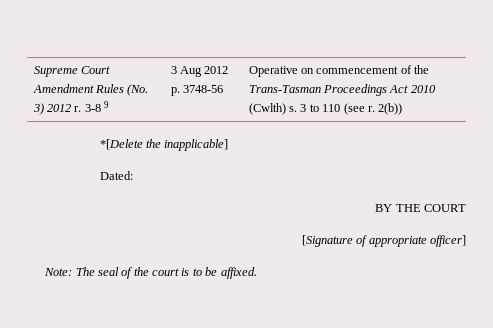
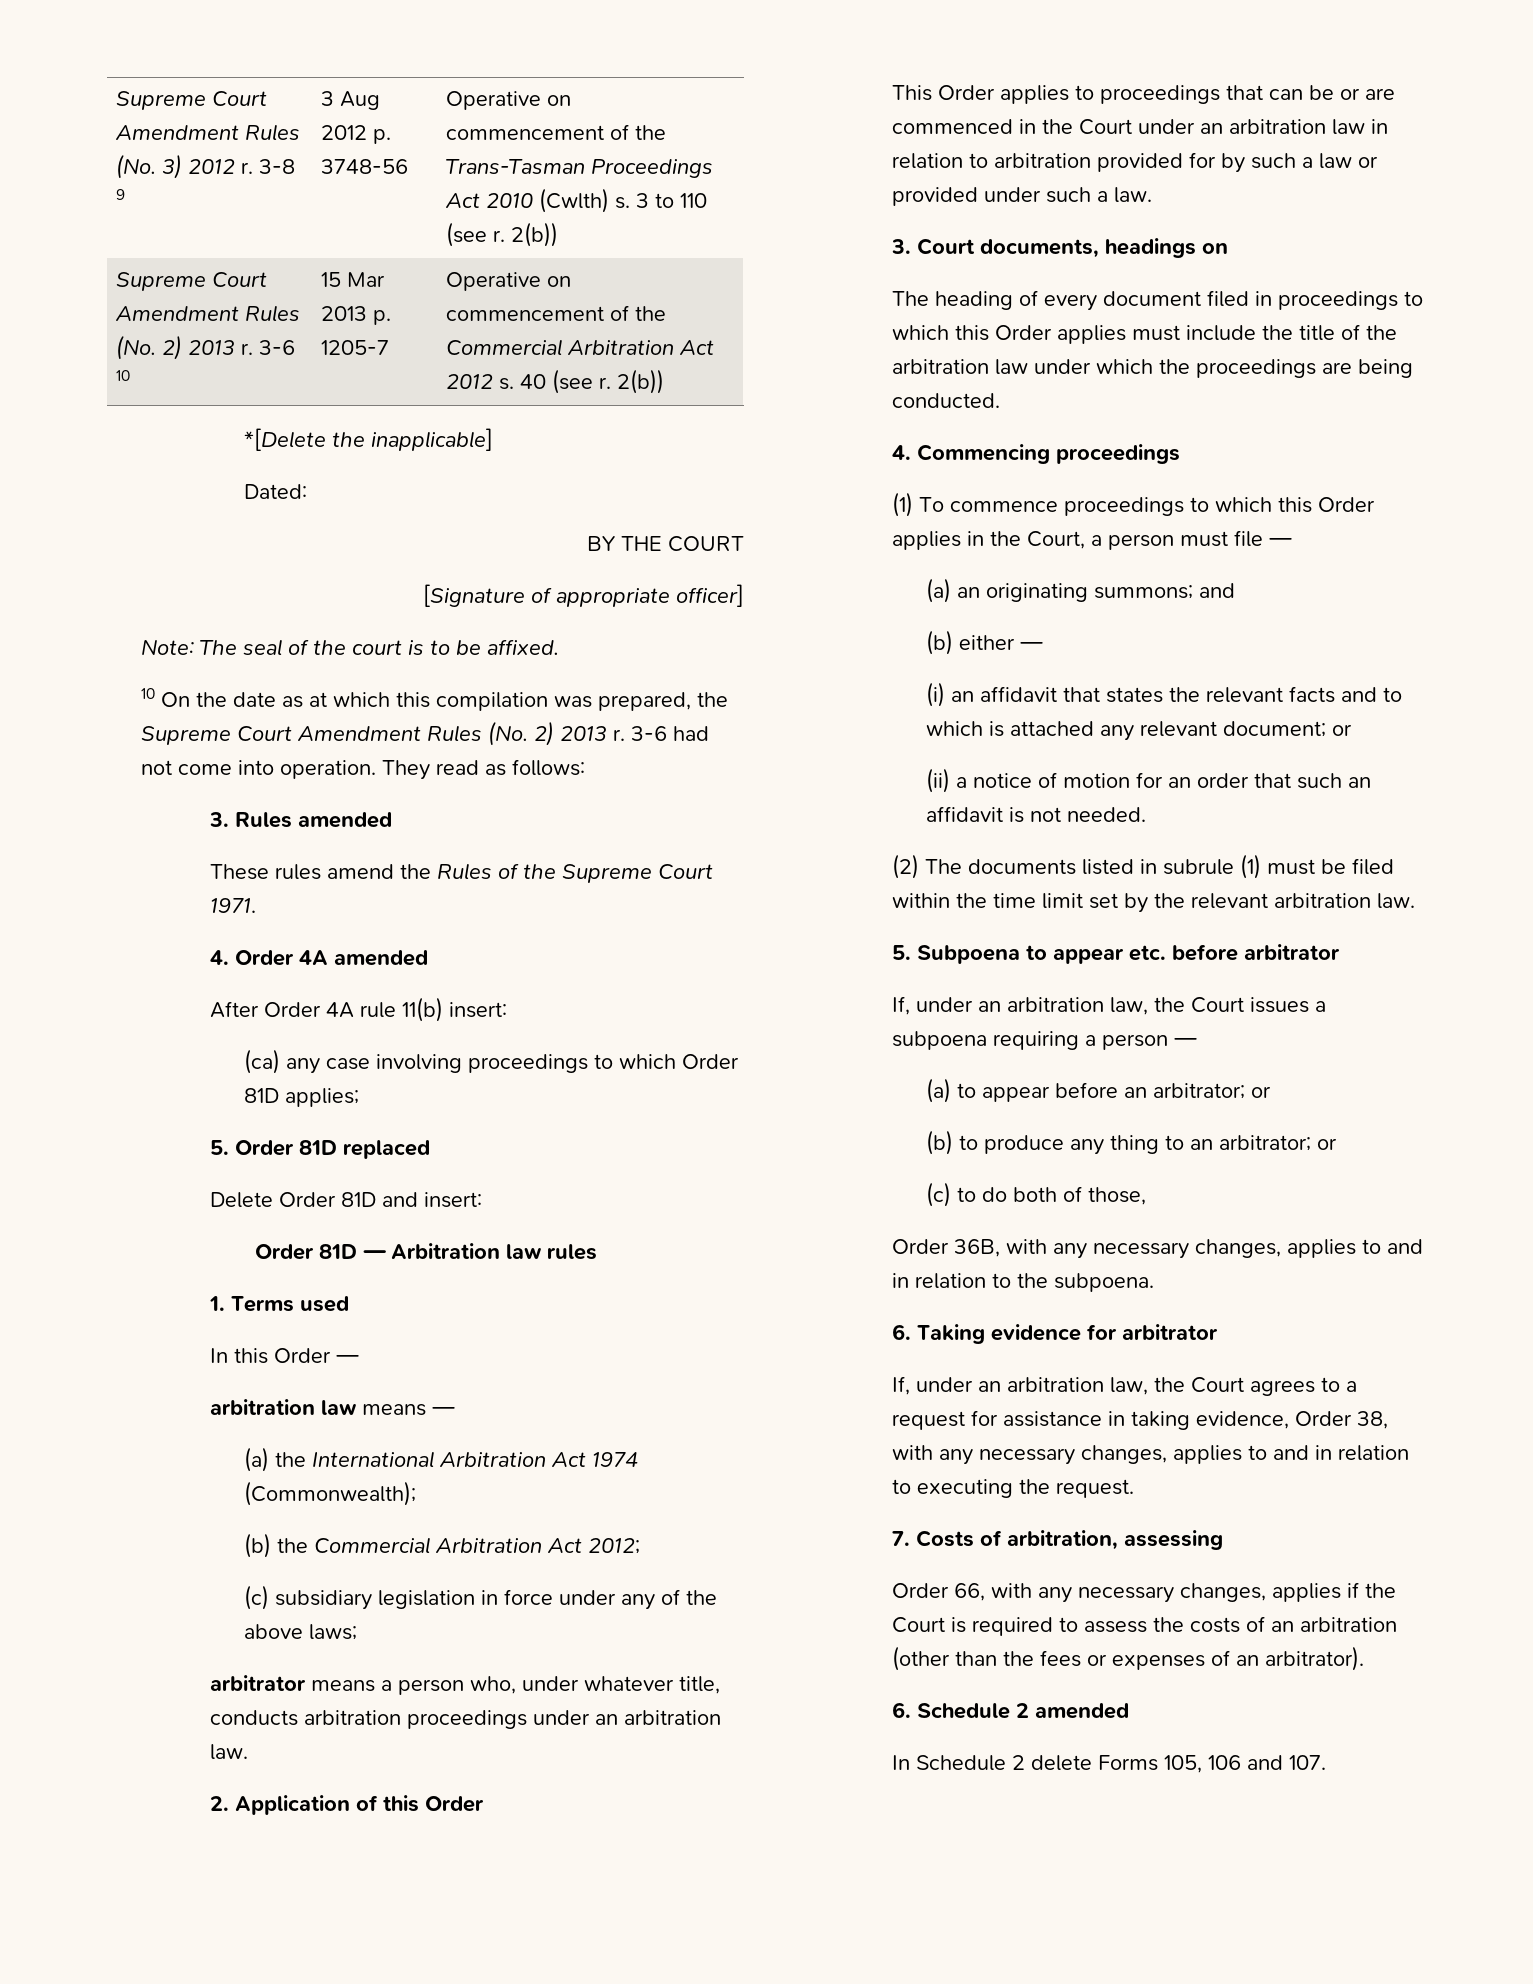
(403, 109) none -> [116,272,268,291] [115,305,301,322] [116,335,296,360] [116,370,131,381] [321,272,386,287] [321,306,392,325] [321,340,390,355] [446,272,572,291] [446,305,667,321] [446,339,715,356] [446,369,665,394] // Supreme Court Amendment Rules (No. 2) 2013 r. 3-6 10 | 15 Mar 2013 p. 1205-7 | Operative on commencement of the Commercial Arbitration Act 2012 s. 40 (see r. 2(b))
(257, 273) none -> [141,688,729,711] [141,721,710,746] [141,759,586,780] [208,812,392,828] [209,863,713,883] [209,898,256,913] [209,950,428,966] [209,997,507,1022] [244,1049,740,1074] [244,1088,360,1107] [209,1140,430,1159] [209,1192,482,1208] [254,1243,597,1260] [208,1296,349,1312] [209,1348,359,1364] [209,1399,455,1416] [244,1447,639,1472] [244,1481,417,1506] [244,1533,641,1558] [244,1585,718,1610] [244,1624,358,1640] [209,1675,720,1695] [209,1710,721,1729] [209,1744,248,1760] [209,1795,484,1815] [891,85,1395,104] [891,119,1388,135] [891,152,1378,173] [891,187,1152,206] [890,238,1228,258] [891,290,1423,311] [891,324,1397,344] [891,359,1413,378] [891,393,1000,408] [891,444,1180,464] [891,492,1375,517] [891,530,1292,550] [926,578,1236,603] [926,630,1044,655] [926,682,1403,707] [926,721,1353,741] [926,768,1372,793] [926,806,1147,823] [891,854,1394,879] [891,893,1415,913] [891,944,1340,964] [891,996,1326,1015] [891,1031,1197,1050] [926,1078,1272,1103] [926,1130,1338,1155] [926,1182,1147,1207] [891,1239,1423,1259] [891,1273,1154,1292] [891,1324,1218,1344] [891,1376,1357,1396] [891,1410,1388,1430] [891,1445,1409,1465] [891,1479,1134,1498] [891,1530,1223,1550] [891,1582,1396,1603] [891,1616,1397,1636] [891,1646,1364,1671] [891,1702,1129,1719] [891,1755,1326,1773] // 10 On the date as at which this compilation was prepared, the Supreme Court Amendment Rules (No. 2) 2013 r. 3-6 had not come into operation. They read as follows: // 3. Rules amended // These rules amend the Rules of the Supreme Court 1971. // 4. Order 4A amended // After Order 4A rule 11(b) insert: // (ca) any case involving proceedings to which Order 81D applies; // 5. Order 81D replaced // Delete Order 81D and insert: // Order 81D — Arbitration law rules // 1. Terms used // In this Order — // arbitration law means — // (a) the International Arbitration Act 1974 (Commonwealth); // (b) the Commercial Arbitration Act 2012; // (c) subsidiary legislation in force under any of the above laws; // arbitrator means a person who, under whatever title, conducts arbitration proceedings under an arbitration law. // 2. Application of this Order // This Order applies to proceedings that can be or are commenced in the Court under an arbitration law in relation to arbitration provided for by such a law or provided under such a law. // 3. Court documents, headings on // The heading of every document filed in proceedings to which this Order applies must include the title of the arbitration law under which the proceedings are being conducted. // 4. Commencing proceedings // (1) To commence proceedings to which this Order applies in the Court, a person must file — // (a) an originating summons; and // (b) either — // (i) an affidavit that states the relevant facts and to which is attached any relevant document; or // (ii) a notice of motion for an order that such an affidavit is not needed. // (2) The documents listed in subrule (1) must be filed within the time limit set by the relevant arbitration law. // 5. Subpoena to appear etc. before arbitrator // If, under an arbitration law, the Court issues a subpoena requiring a person — // (a) to appear before an arbitrator; or // (b) to produce any thing to an arbitrator; or // (c) to do both of those, // Order 36B, with any necessary changes, applies to and in relation to the subpoena. // 6. Taking evidence for arbitrator // If, under an arbitration law, the Court agrees to a request for assistance in taking evidence, Order 38, with any necessary changes, applies to and in relation to executing the request. // 7. Costs of arbitration, assessing // Order 66, with any necessary changes, applies if the Court is required to assess the costs of an arbitration (other than the fees or expenses of an arbitrator). // 6. Schedule 2 amended // In Schedule 2 delete Forms 105, 106 and 107.

